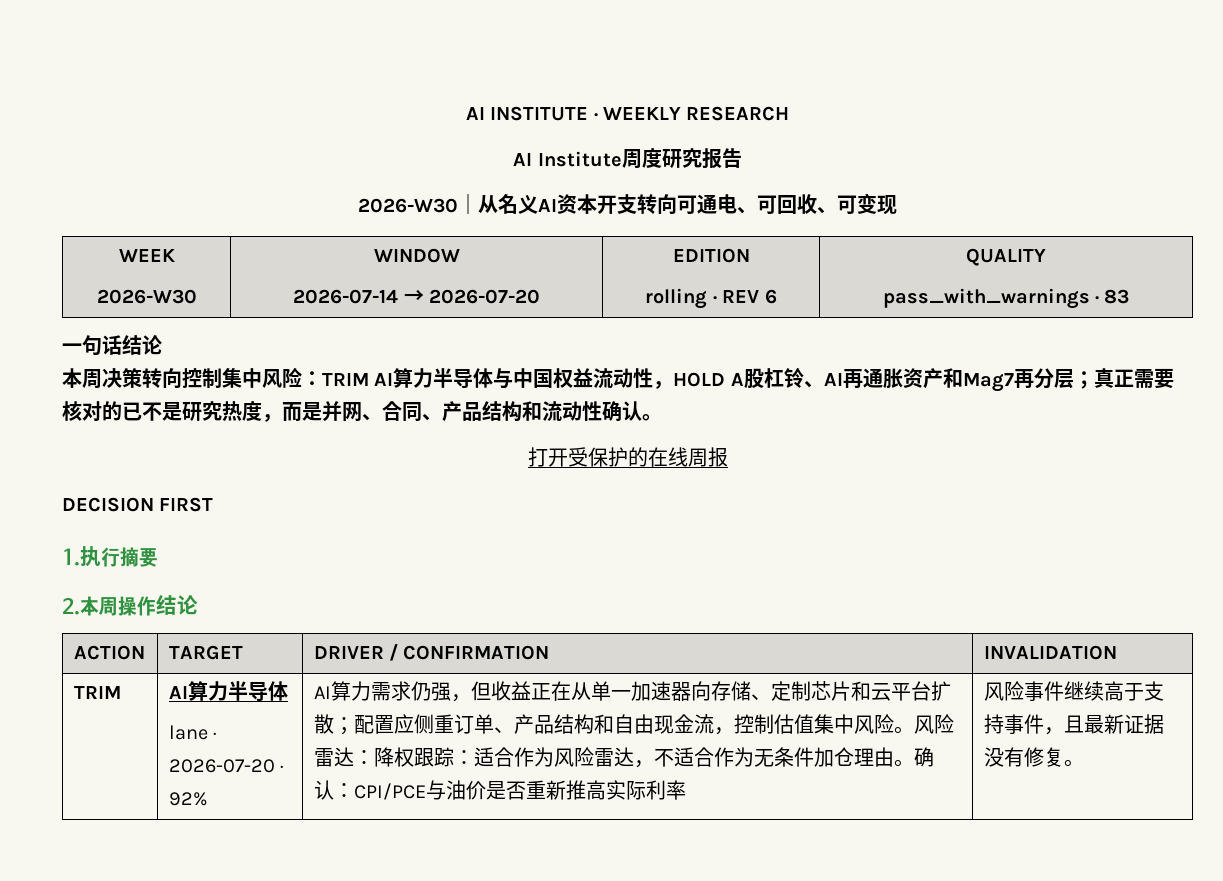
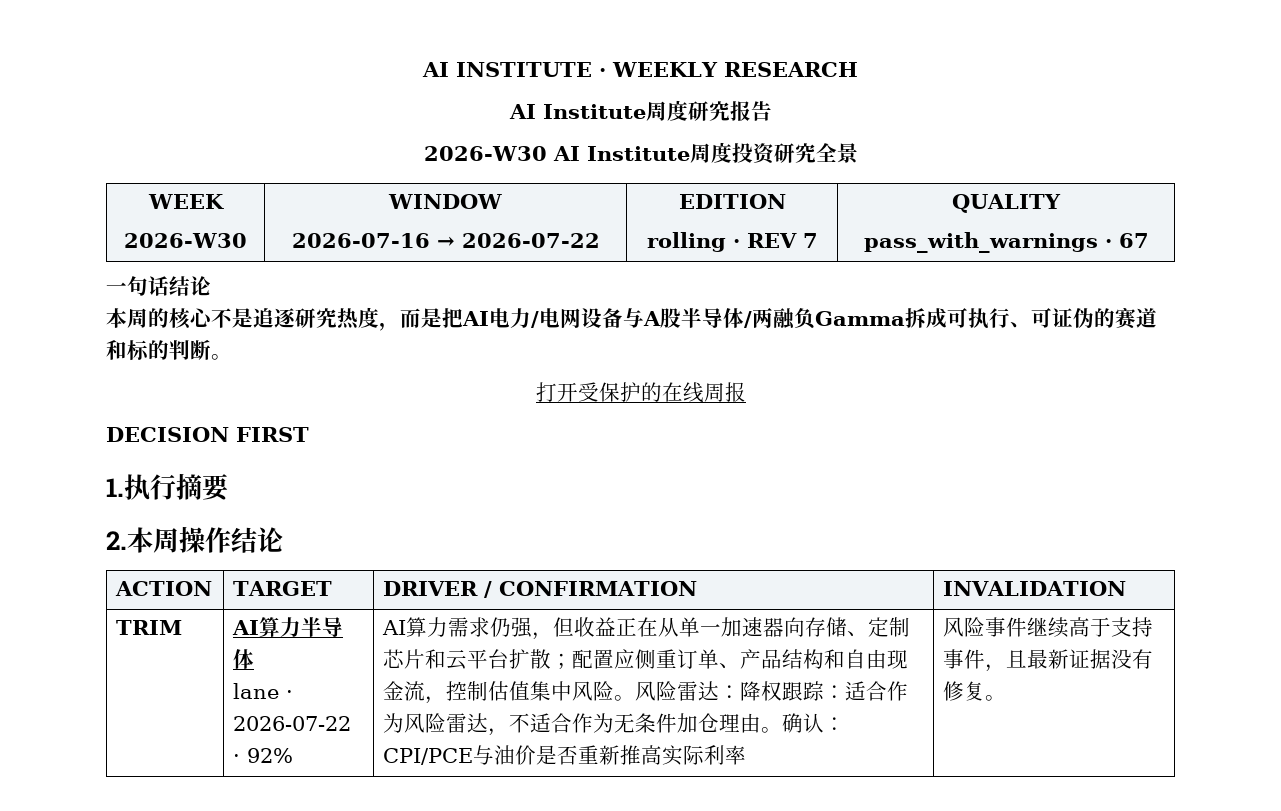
[458,193,897,215] ｜从名义AI资本开支转向可通电、可回收、可变现 -> [552,142,858,165] AI Institute周度投资研究全景
[293,289,540,304] 2026-07-14 → 2026-07-20 -> [291,233,600,248] 2026-07-16 → 2026-07-22
[764,289,777,304] 6 -> [802,233,818,248] 7
[1104,289,1130,304] 83 -> [1118,233,1149,248] 67
[102,367,1174,392] [62,401,642,422] 决策转向控制集中风险：TRIM AI算力半导体与中国权益流动性，HOLD A股杠铃、AI再通胀资产和Mag7再分层；真正需要核对的已不是研究热度，而是并网、合同、产品结构和流动性确认 -> [148,307,1157,331] [106,339,211,361] 的核心不是追逐研究热度，而是把AI电力/电网设备与A股半导体/两融负Gamma拆成可执行、可证伪的赛道和标的判断
[168,759,275,773] 2026-07-20 -> [233,716,352,731] 2026-07-22

